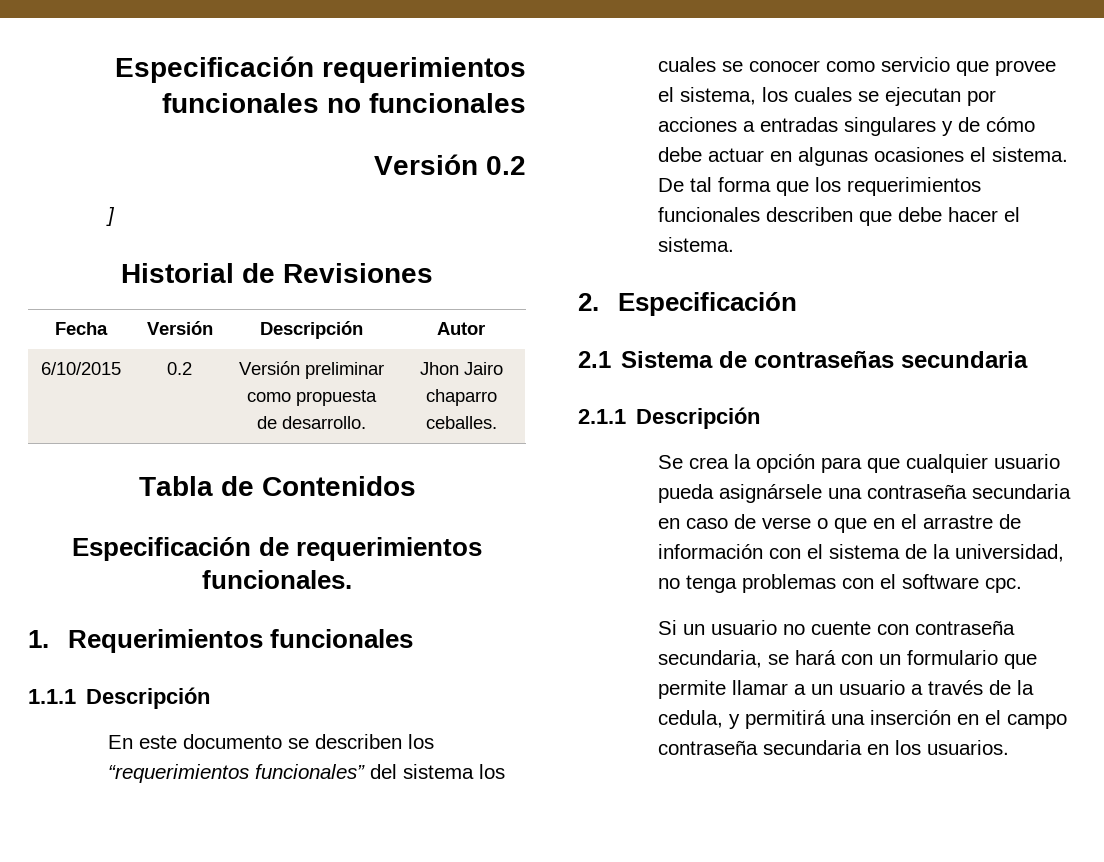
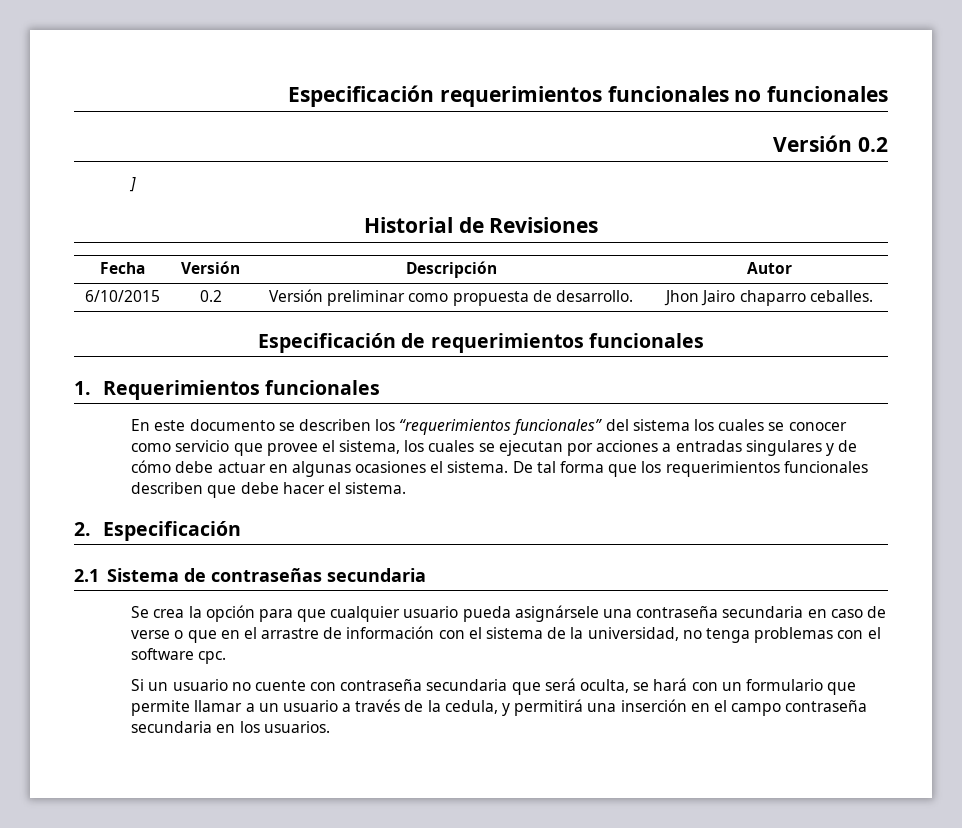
[138,476,416,496] // Tabla de Contenidos -> (873, 296) none
[202,570,352,589] funcionales. -> [588,333,704,348] funcionales
[28,687,211,709] // 1.1.1 Descripción -> (380, 387) none
[578,407,761,429] // 2.1.1 Descripción -> (426, 575) none
[658,650,763,668] secundaria, -> [426,678,630,695] secundaria que será oculta,

